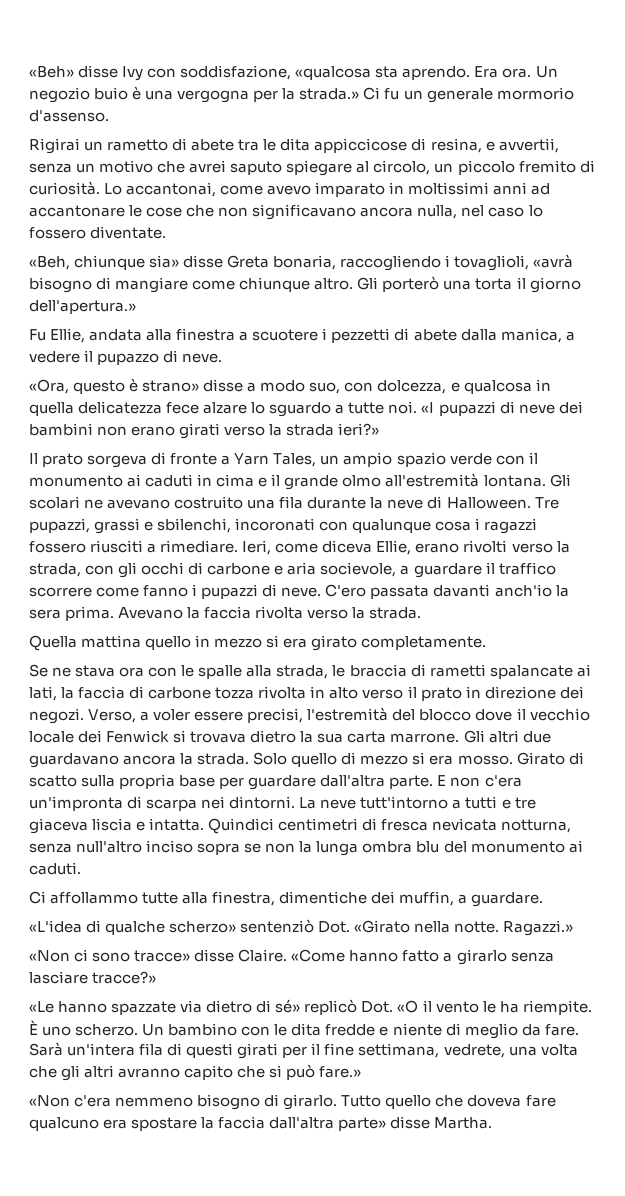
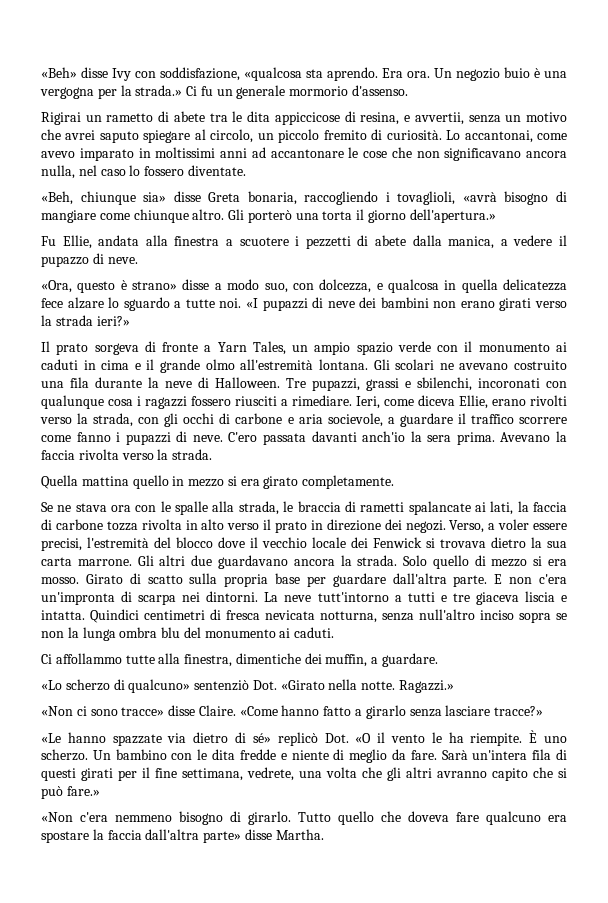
[29,920,237,935] «L'idea di qualche scherzo» -> [41,679,191,693] «Lo scherzo di qualcuno»

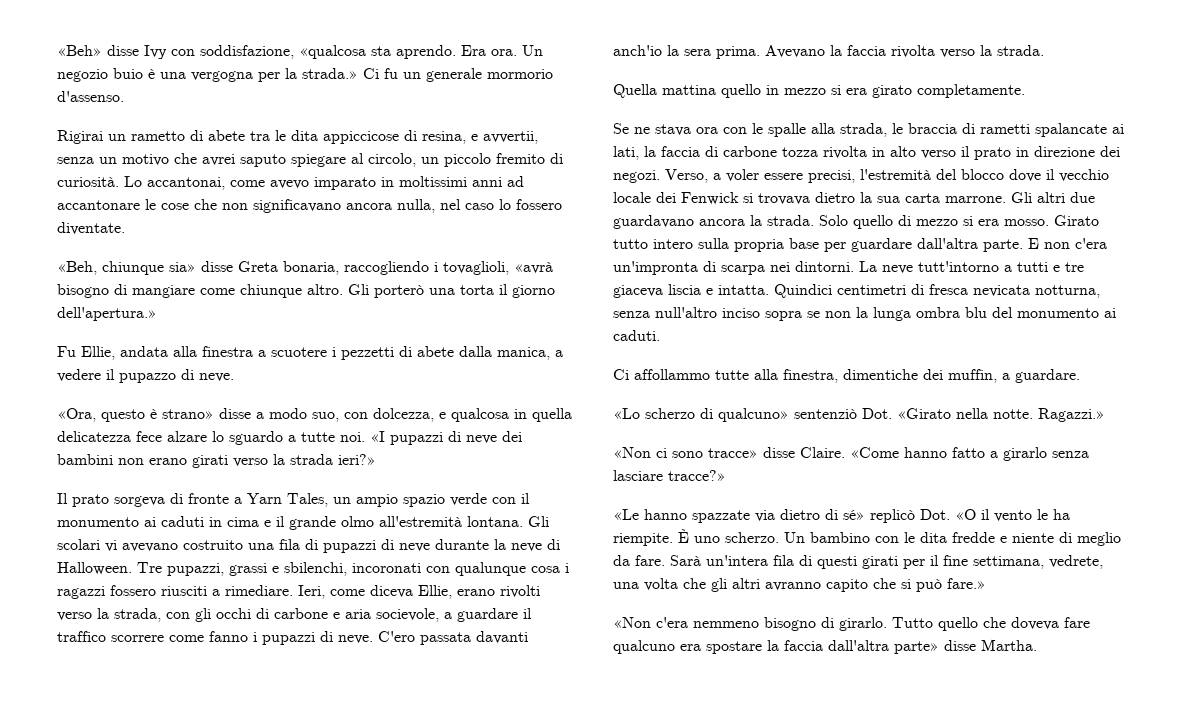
[439,363,454,370] ne -> [105,540,117,552] vi
(89, 382) none -> [305,539,430,553] di pupazzi di neve
[129,573,183,584] di scatto -> [613,239,693,249] tutto intero

